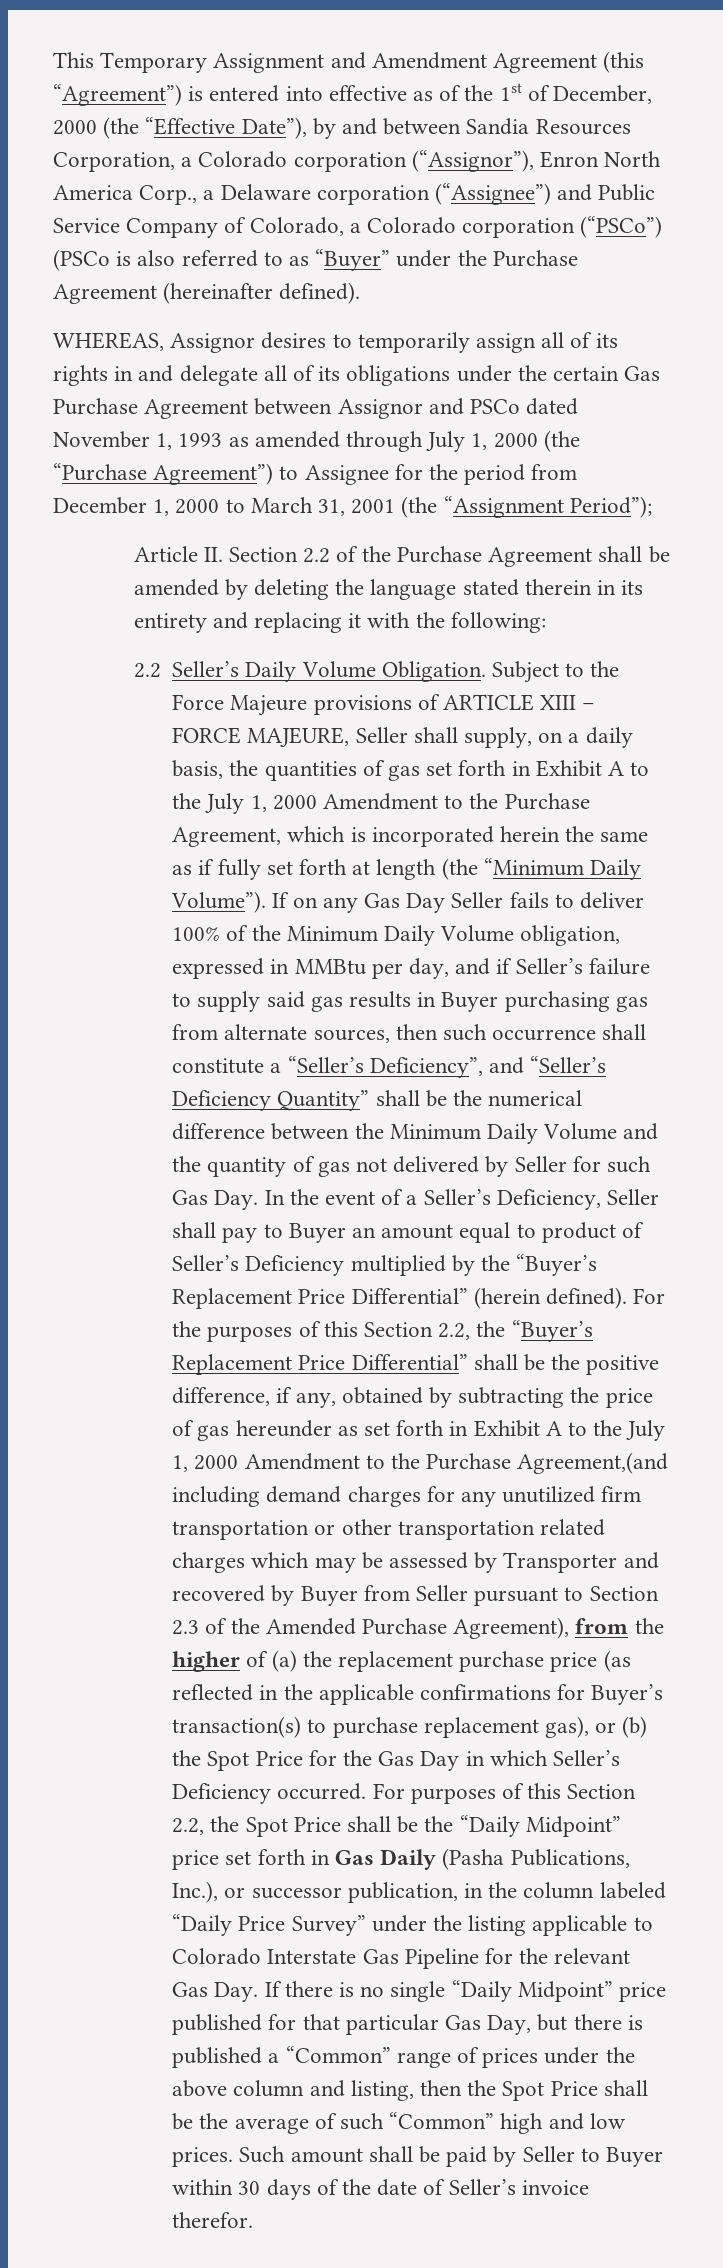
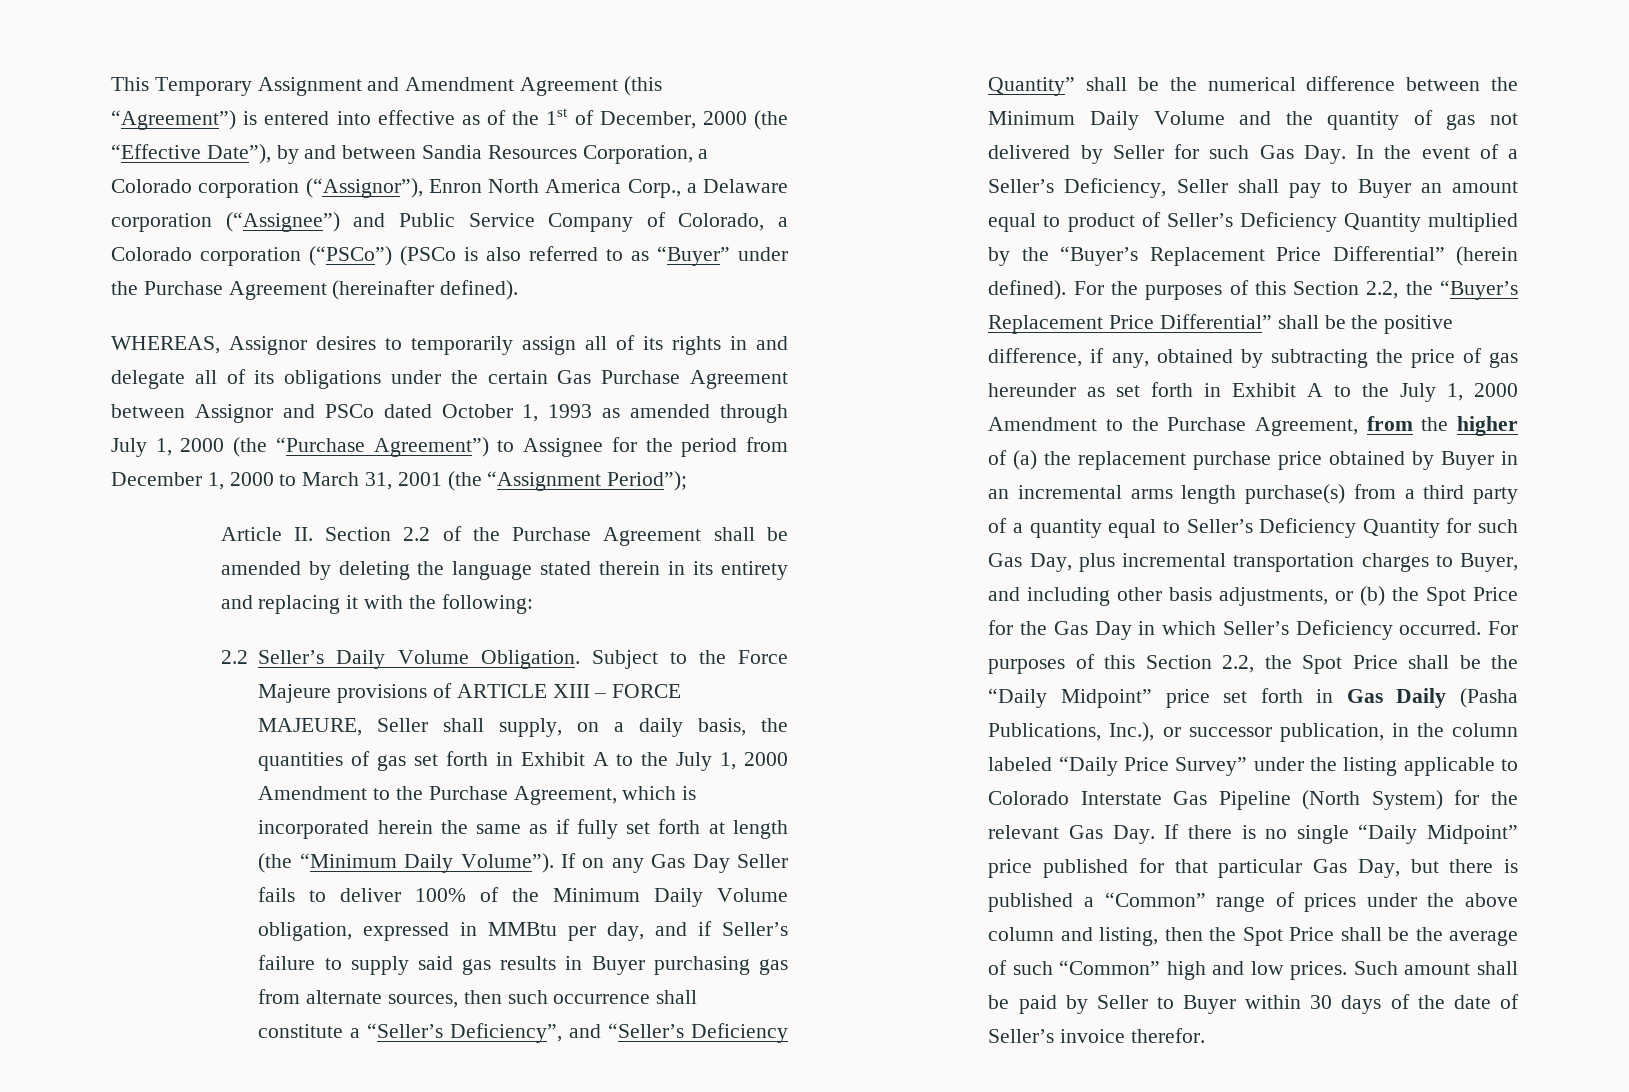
[53,431,150,448] November -> [441,404,513,418] October
(345, 1265) none -> [1343,213,1421,232] Quantity
[517,1452,669,1474] [172,1486,642,1507] [172,1519,605,1540] [172,1552,659,1573] [172,1585,659,1606] [172,1617,570,1639] Agreement,(and including demand charges for any unutilized firm transportation or other transportation related charges which may be assessed by Transporter and recovered by Buyer from Seller pursuant to Section 2.3 of the Amended Purchase Agreement), -> [1255,417,1359,436] Agreement,
[603,1650,631,1672] [172,1684,664,1705] [172,1716,589,1738] (as reflected in the applicable confirmations for Buyer’s transaction(s) to purchase replacement gas), -> [1329,451,1518,470] [988,484,1519,504] [988,518,1518,538] [988,553,1518,572] [988,587,1329,606] obtained by Buyer in an incremental arms length purchase(s) from a third party of a quantity equal to Seller’s Deficiency Quantity for such Gas Day, plus incremental transportation charges to Buyer, and including other basis adjustments,
(479, 1958) none -> [1302,790,1443,810] (North System)

